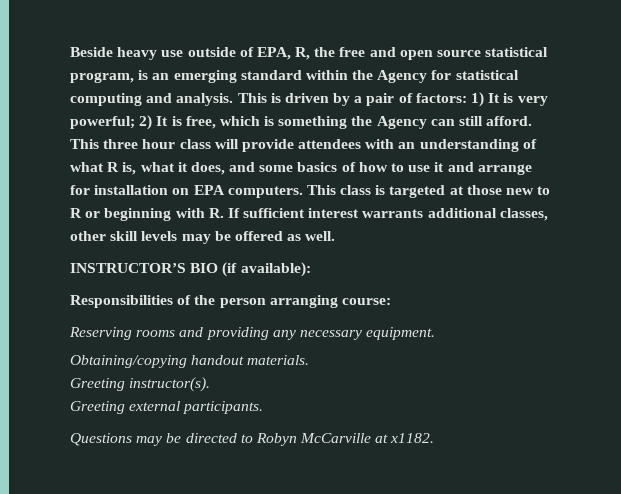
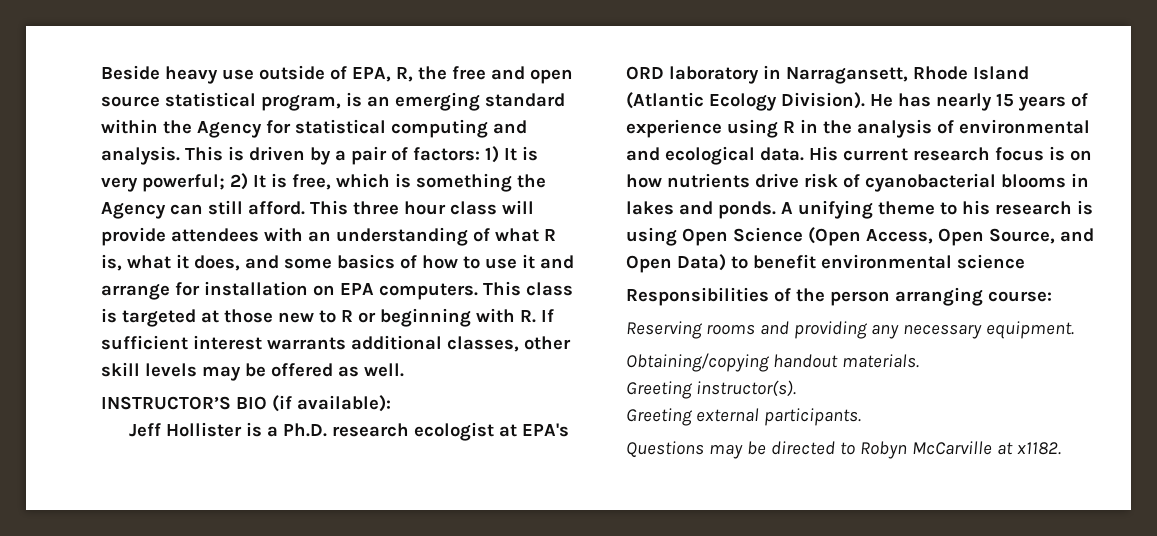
(311, 269) none -> [129,422,570,441] [626,65,1029,84] [626,92,1088,111] [626,119,1090,138] [626,146,1092,165] [626,173,1089,192] [626,200,1093,219] [626,227,1094,246] [626,254,1025,273] // Jeff Hollister is a Ph.D. research ecologist at EPA's ORD laboratory in Narragansett, Rhode Island (Atlantic Ecology Division). He has nearly 15 years of experience using R in the analysis of environmental and ecological data. His current research focus is on how nutrients drive risk of cyanobacterial blooms in lakes and ponds. A unifying theme to his research is using Open Science (Open Access, Open Source, and Open Data) to benefit environmental science

